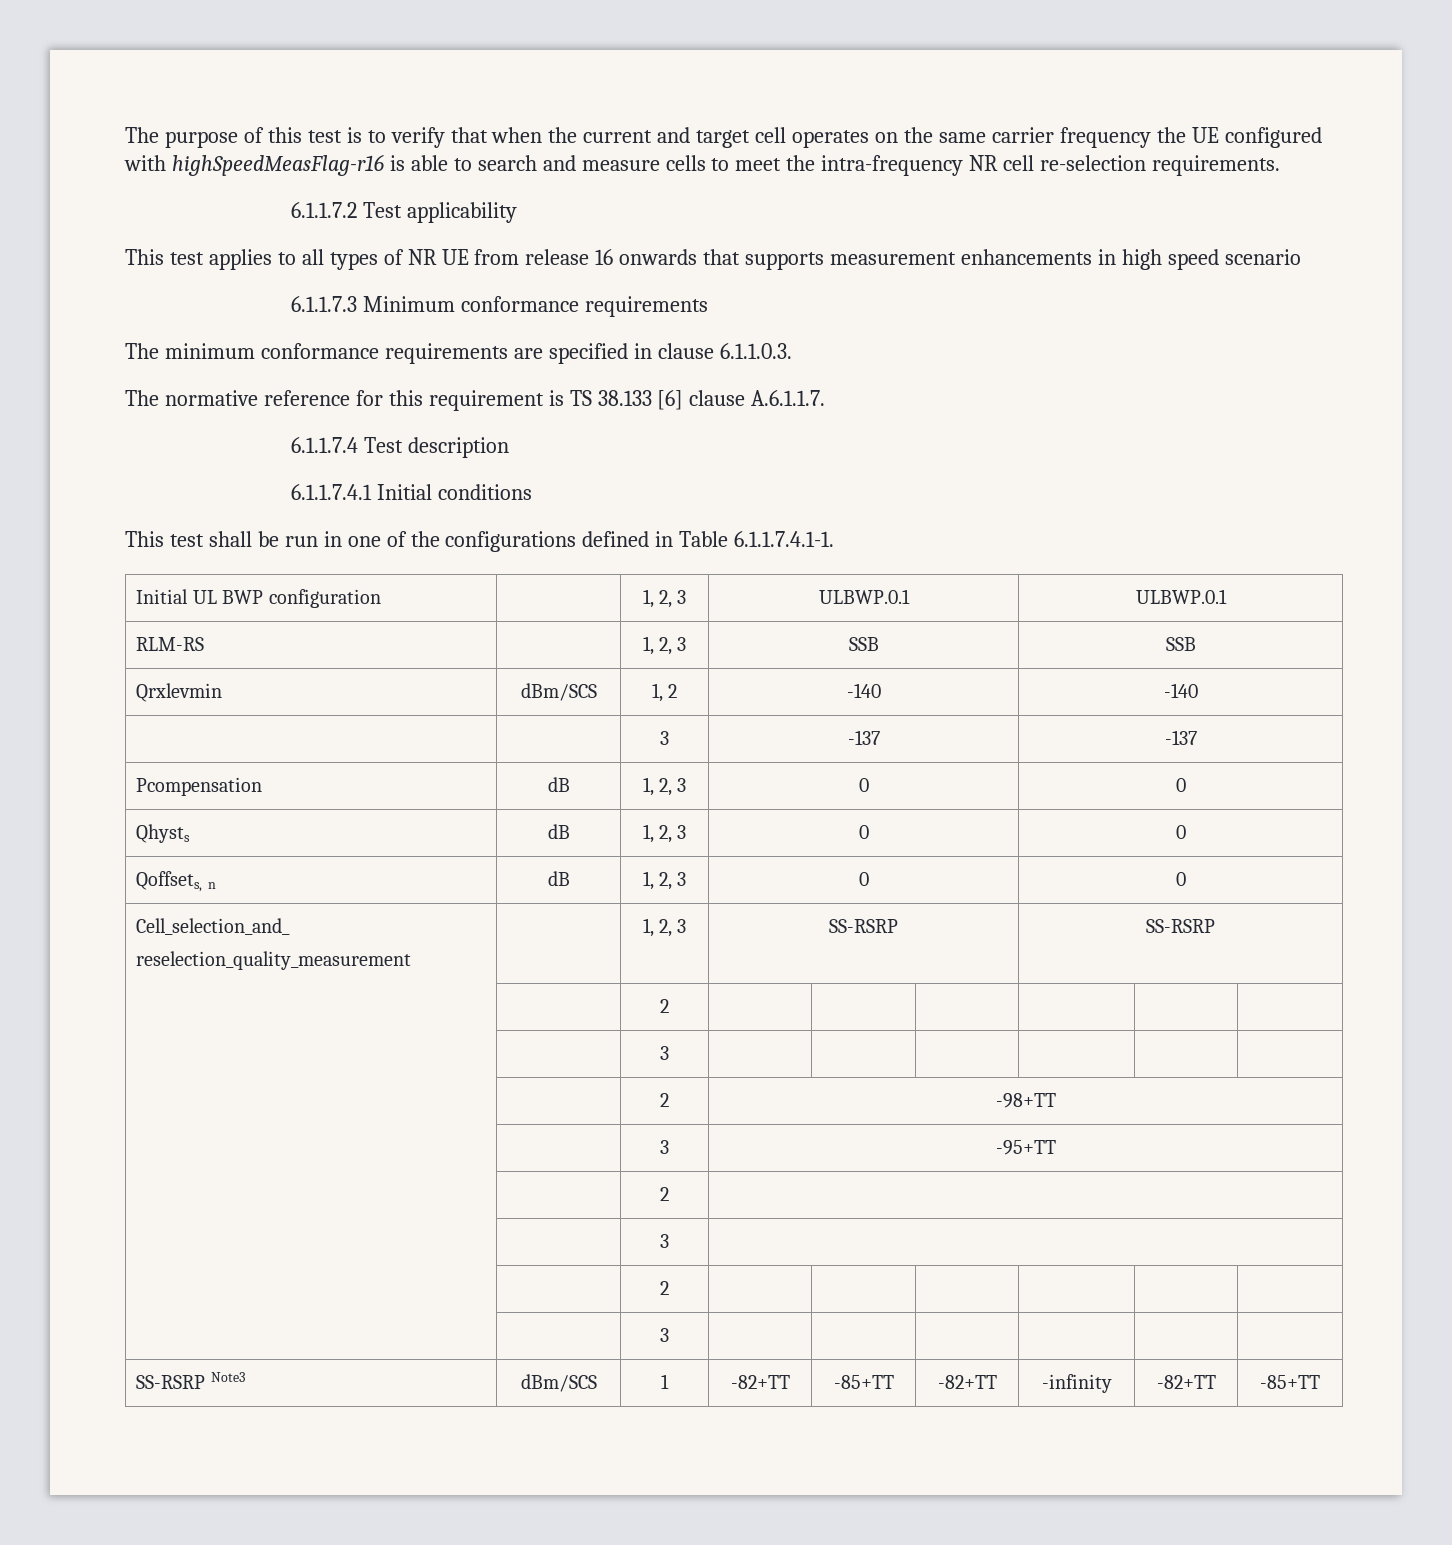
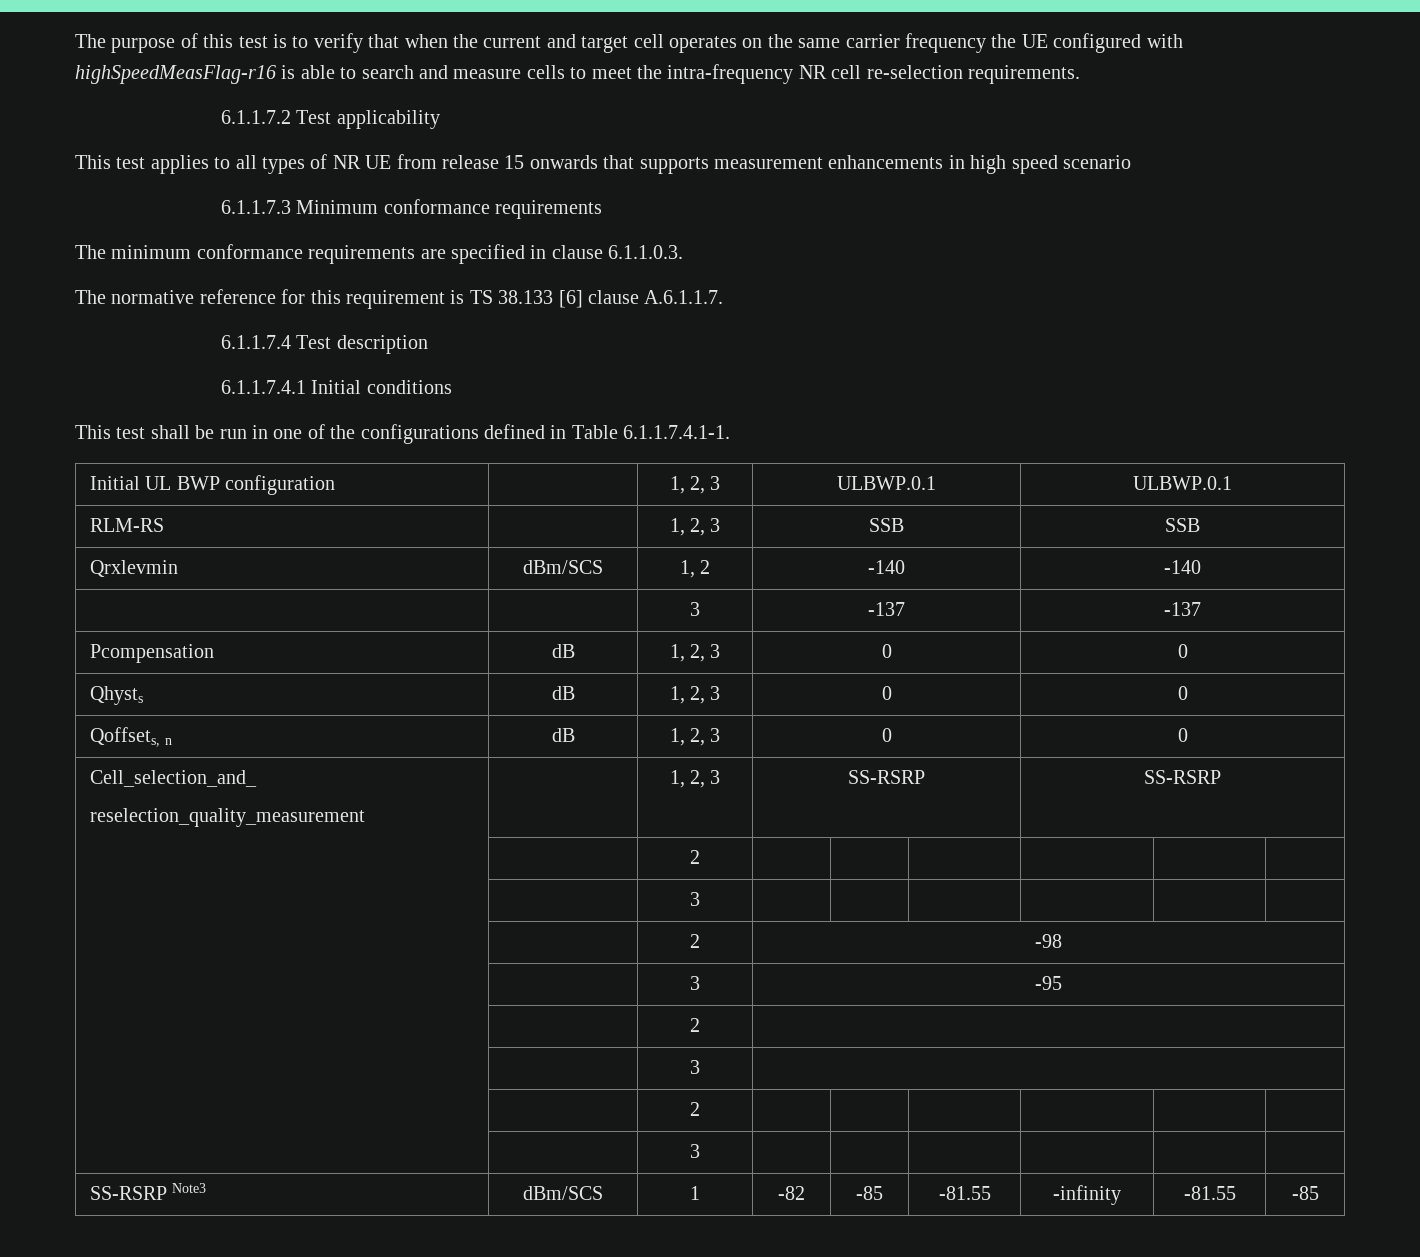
[595,249,614,265] 16 -> [504,155,525,169] 15
[995,1093,1056,1108] [660,1140,669,1154] [995,1140,1056,1155] -98+TT // | | 3 | -95+TT -> [1035,934,1062,948] [690,976,700,990] [1035,976,1062,990] -98 // | | 3 | -95
[730,1375,790,1389] [833,1375,894,1389] [937,1375,997,1389] -82+TT | -85+TT | -82+TT -> [778,1186,805,1200] [856,1186,883,1200] [938,1186,991,1200] -82 | -85 | -81.55
[1156,1375,1216,1389] [1260,1375,1320,1389] -82+TT | -85+TT -> [1183,1186,1236,1200] [1291,1186,1319,1200] -81.55 | -85

